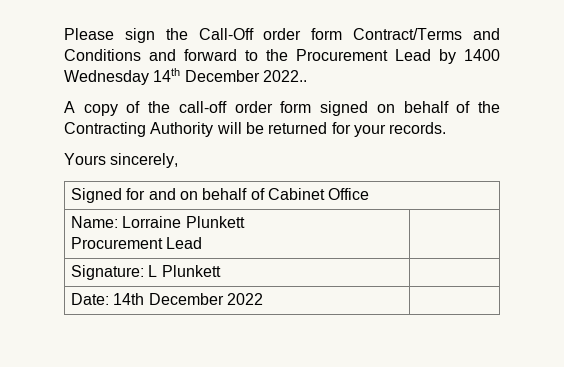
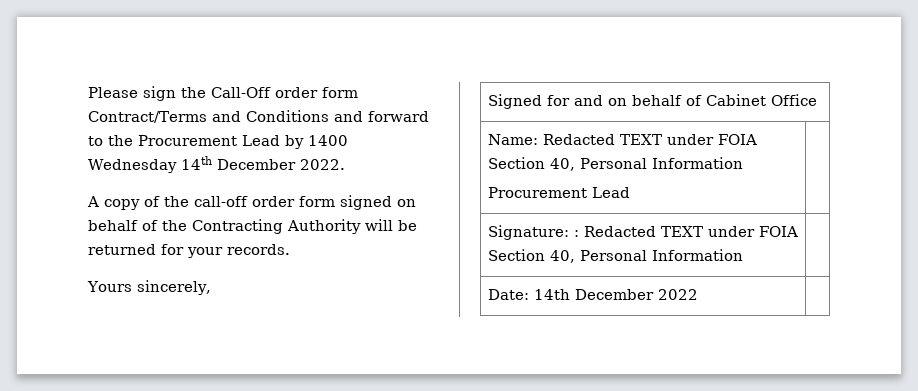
[262,70,307,82] 2022.. -> [299,159,345,170] 2022.
[122,216,245,228] [70,237,203,249] [70,265,221,280] Lorraine Plunkett // Procurement Lead | // Signature: L Plunkett -> [542,134,757,145] [487,157,743,171] [487,187,630,198] [487,225,798,240] [487,249,743,263] Redacted TEXT under FOIA Section 40, Personal Information // Procurement Lead | // Signature: : Redacted TEXT under FOIA Section 40, Personal Information

